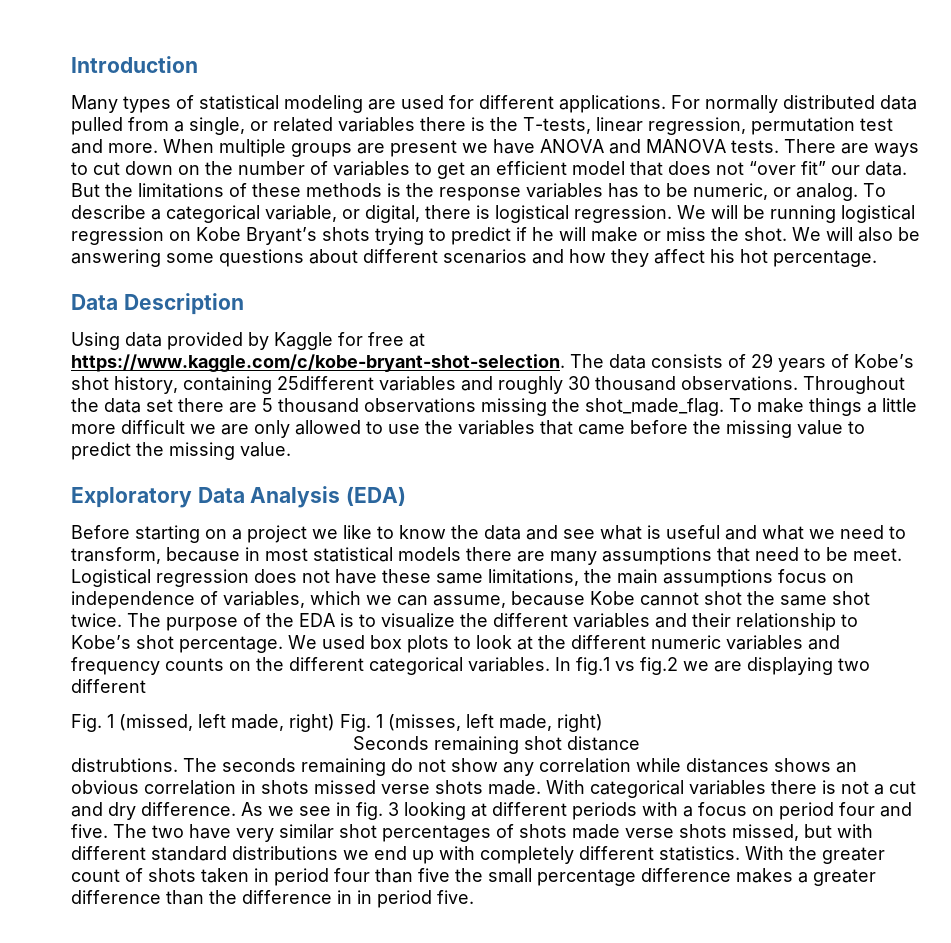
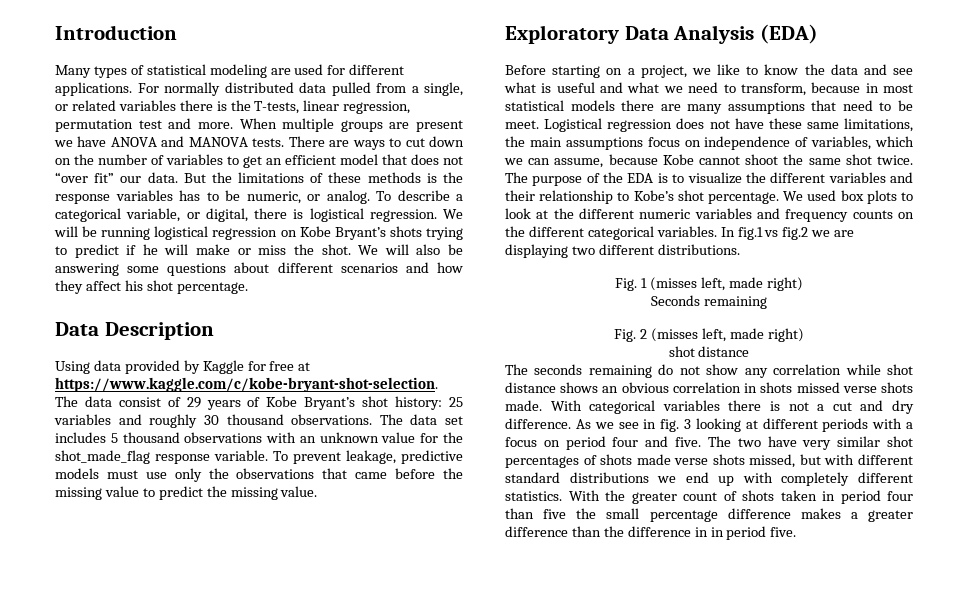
[740,249,768,263] hot -> [146,280,173,291] shot
[651,354,723,368] consists -> [118,397,161,407] consist
[854,354,914,368] [71,376,374,394] Kobe’s shot history, containing 25different -> [266,396,464,410] Kobe Bryant’s shot history: 25
[803,376,905,394] [71,398,917,416] [71,420,535,438] Throughout the data set there are 5 thousand observations missing the shot_made_flag. To make things a little more difficult we are only allowed to use the variables -> [379,414,463,425] [55,432,463,443] [55,450,463,464] [55,468,315,482] The data set includes 5 thousand observations with an unknown value for the shot_made_flag response variable. To prevent leakage, predictive models must use only the observations
[247,525,307,543] project -> [640,65,687,78] project,
[704,591,742,605] shot -> [745,154,779,165] shoot
[71,714,603,732] [352,736,519,754] // Fig. 1 (missed, left made, right) Fig. 1 (misses, left made, right) // Seconds remaining -> [657,244,740,255] [615,277,803,291] [651,295,767,309] [614,328,804,342] distributions. // Fig. 1 (misses left, made right) // Seconds remaining // Fig. 2 (misses left, made right) //
[71,758,178,772] distrubtions. -> (750, 351) none
[686,758,769,773] distances -> [887,364,913,375] [505,382,556,393] shot distance

